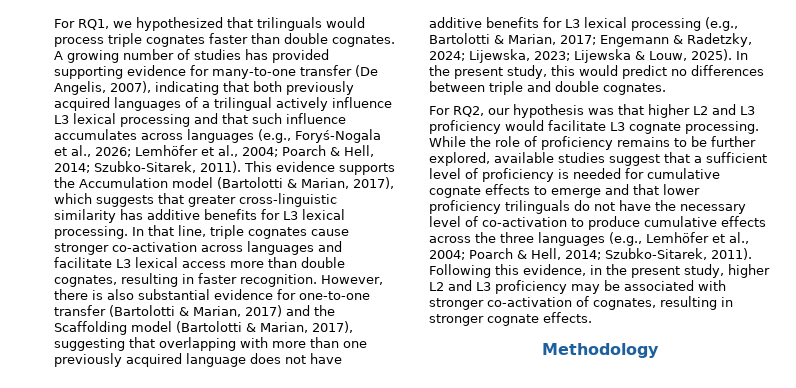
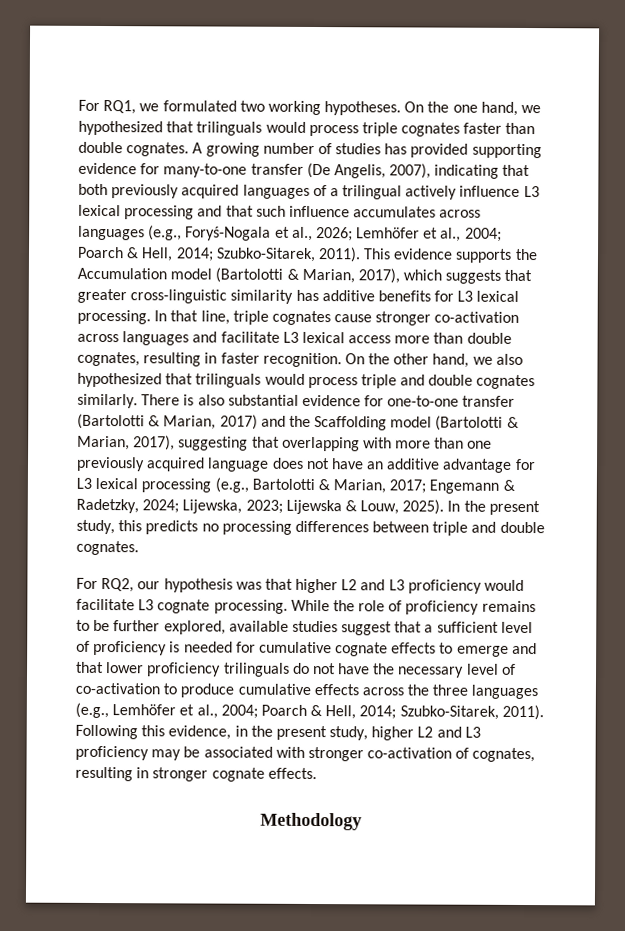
(132, 24) none -> [162,100,542,116] formulated two working hypotheses. On the one hand, we
[321,275,383,285] [54,289,88,300] However, there -> [344,353,523,368] [77,372,536,390] [77,393,181,409] On the other hand, we also hypothesized that trilinguals would process triple and double cognates similarly. There
[429,17,539,28] additive benefits -> [366,458,513,473] an additive advantage
[579,65,687,79] would predict no -> [145,520,292,535] predicts no processing

